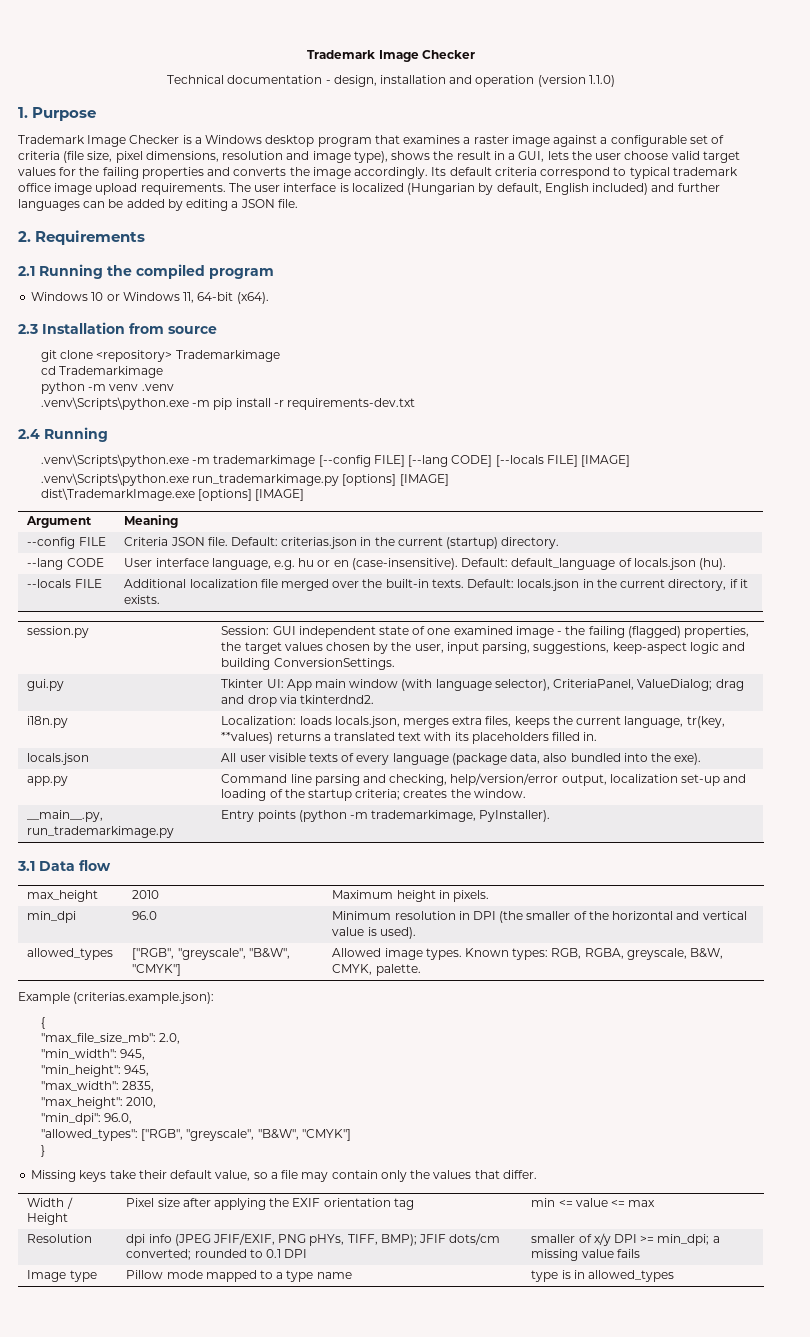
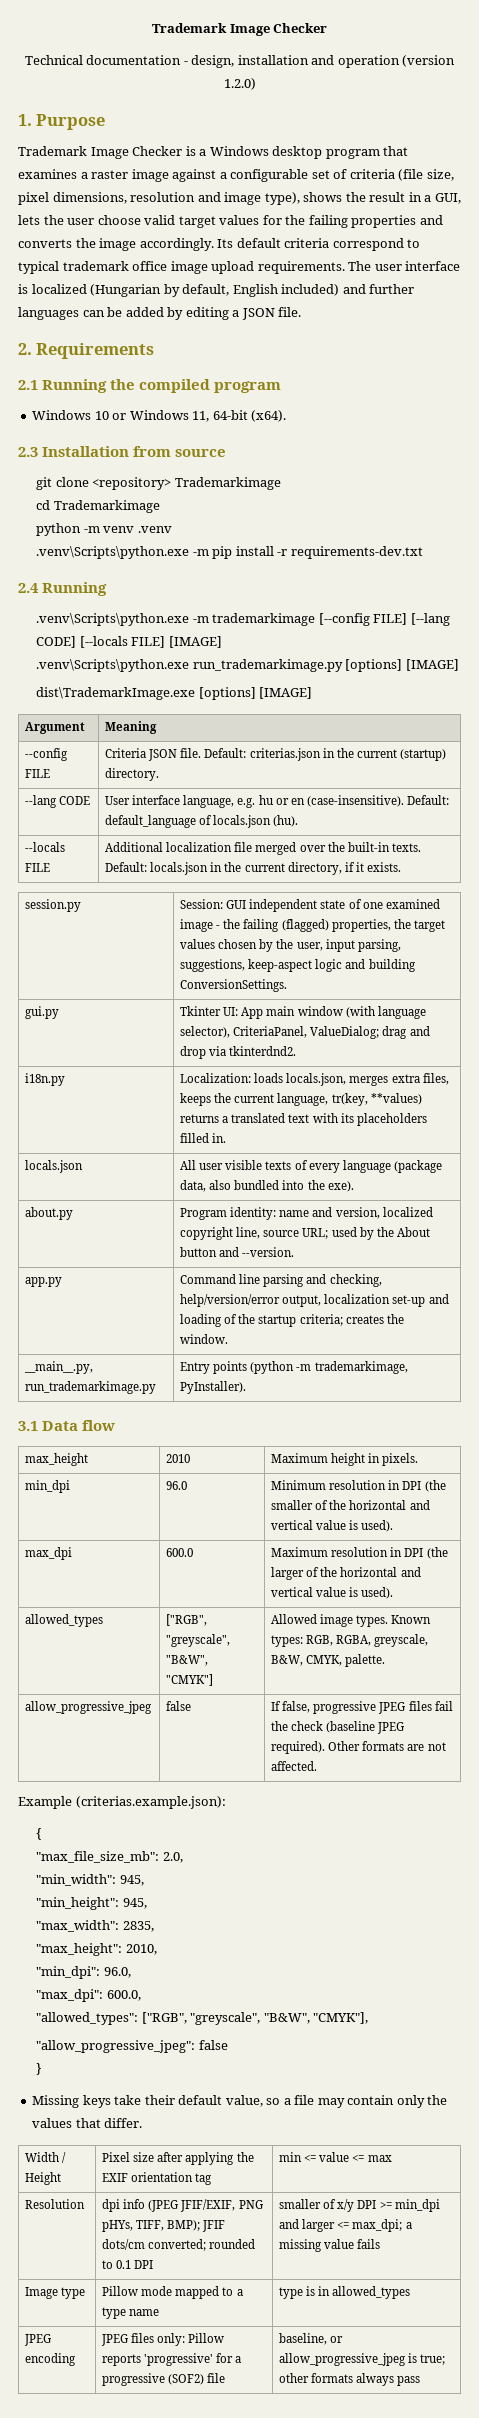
[588,75,615,87] 1.1.0) -> [223,78,256,90] 1.2.0)
(702, 759) none -> [25,1207,74,1220] [180,1207,433,1220] [180,1227,430,1240] [180,1247,295,1257] // about.py | Program identity: name and version, localized copyright line, source URL; used by the About button and --version.
(416, 933) none -> [25,1547,73,1560] [166,1548,194,1557] [271,1547,448,1559] [271,1567,421,1580] [271,1587,394,1599] // max_dpi | 600.0 | Maximum resolution in DPI (the larger of the horizontal and vertical value is used).
(421, 970) none -> [25,1701,153,1714] [166,1701,192,1711] [271,1701,453,1714] [271,1721,405,1734] [271,1741,446,1754] [271,1761,318,1771] // allow_progressive_jpeg | false | If false, progressive JPEG files fail the check (baseline JPEG required). Other formats are not affected.
(133, 1118) none -> [36,1989,141,2002] // "max_dpi": 600.0,
[301,1129,351,1141] "CMYK"] -> [313,2012,369,2024] [36,2040,228,2053] "CMYK"], // "allow_progressive_jpeg": false
[657,1234,710,1246] min_dpi; -> [394,2199,440,2212] [279,2219,403,2232] min_dpi and larger <= max_dpi;
(675, 1276) none -> [24,2334,52,2346] [25,2353,77,2366] [101,2333,225,2346] [102,2353,242,2366] [102,2373,226,2386] [279,2333,344,2345] [279,2353,446,2366] [279,2373,421,2386] // JPEG encoding | JPEG files only: Pillow reports 'progressive' for a progressive (SOF2) file | baseline, or allow_progressive_jpeg is true; other formats always pass

